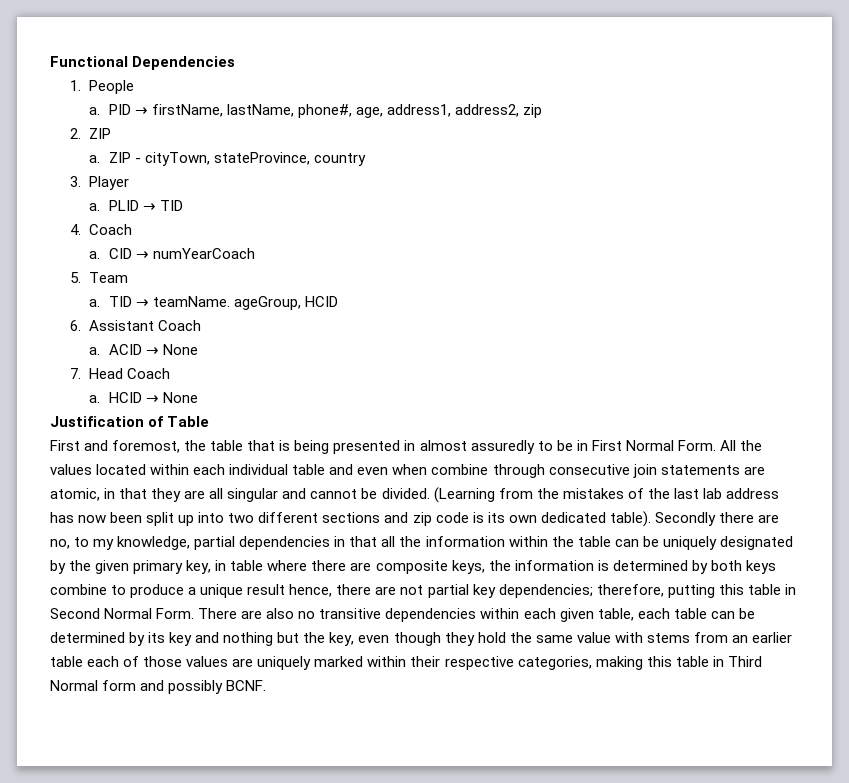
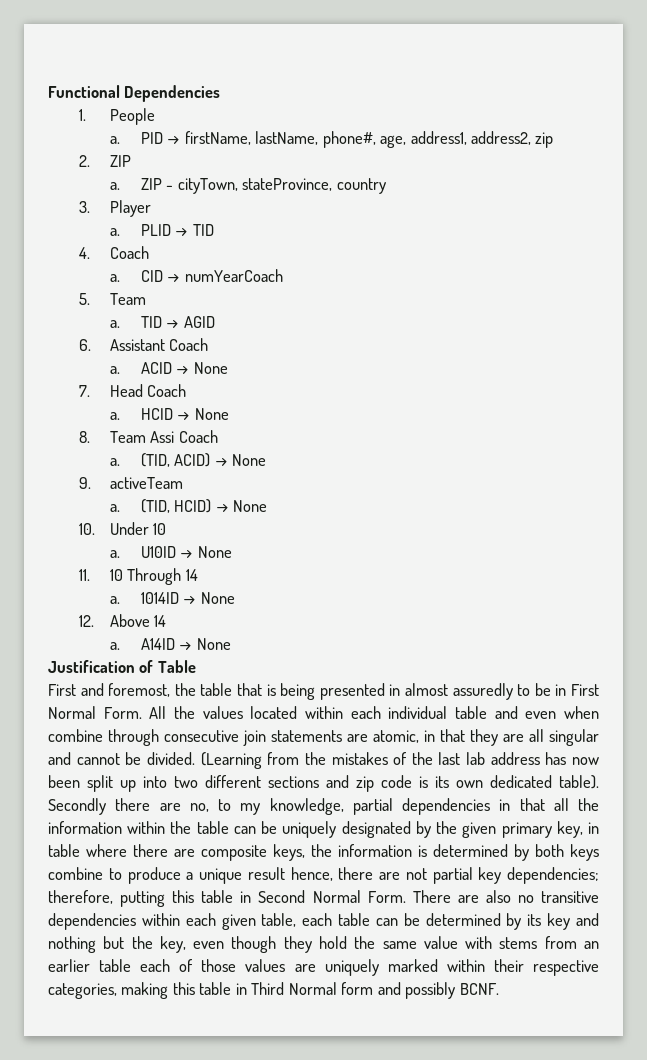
[152,296,338,310] teamName. ageGroup, HCID -> [183,316,215,328] AGID
(198, 397) none -> [78,430,218,443] [109,453,267,467] [78,477,183,489] [109,499,268,513] [78,522,167,535] [109,546,232,558] [78,568,198,585] [109,592,235,604] [78,614,167,627] [109,638,231,650] // 8. Team Assi Coach // a. (TID, ACID) → None // 9. activeTeam // a. (TID, HCID) → None // 10. Under 10 // a. U10ID → None // 11. 10 Through 14 // a. 1014ID → None // 12. Above 14 // a. A14ID → None

